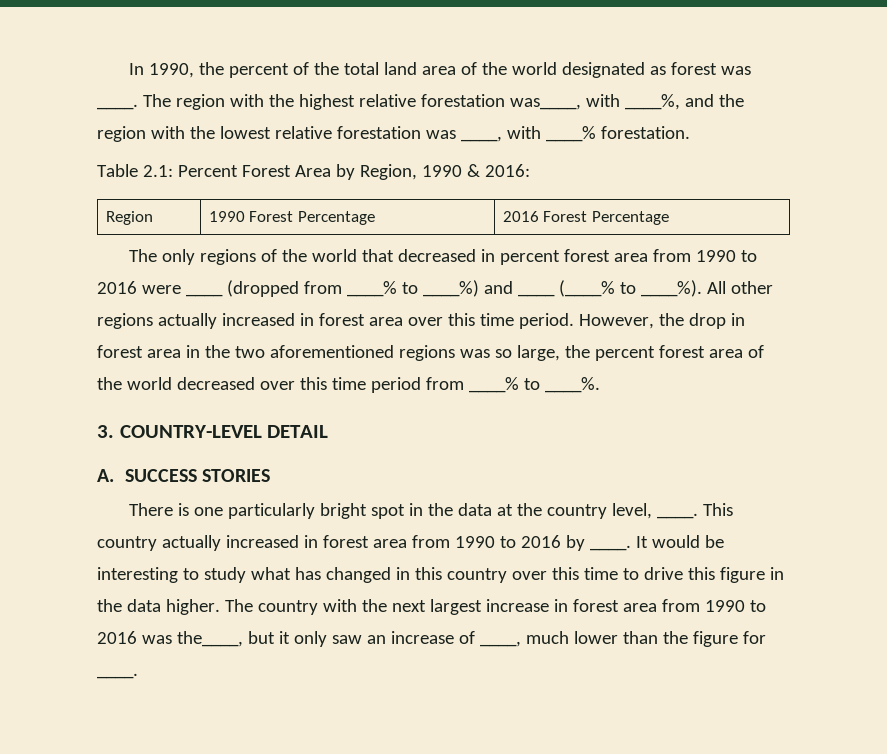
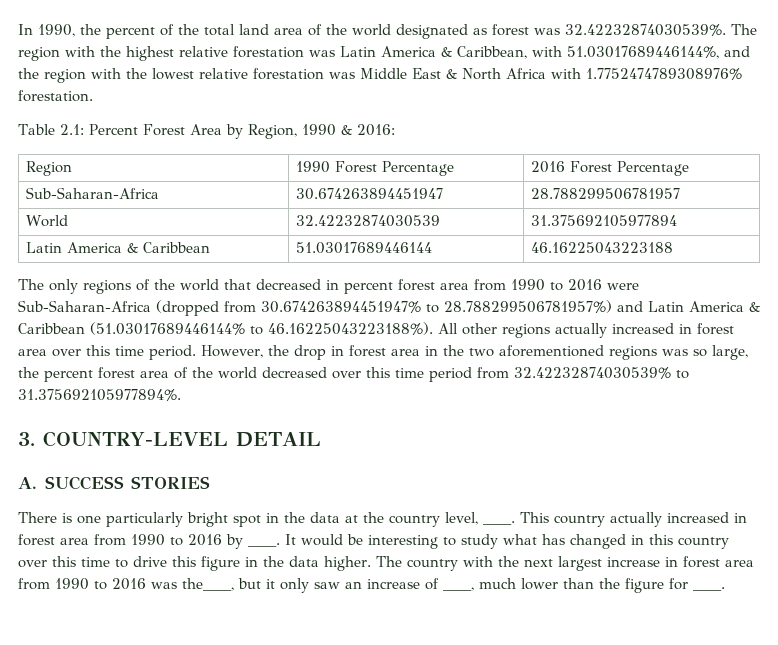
[97,104,138,110] ____. -> [565,24,726,36] 32.42232874030539%.
[509,94,680,110] was____, with ____%, -> [309,46,719,59] was Latin America & Caribbean, with 51.03017689446144%,
[460,126,596,142] ____, with ____% -> [360,68,742,80] Middle East & North Africa with 1.7752474789308976%
(669, 218) none -> [25,187,159,199] [295,188,443,200] [530,188,680,200] [25,215,68,227] [295,215,440,227] [530,215,677,227] [25,242,210,253] [295,242,432,254] [530,242,673,254] // Sub-Saharan-Africa | 30.674263894451947 | 28.788299506781957 // World | 32.42232874030539 | 31.375692105977894 // Latin America & Caribbean | 51.03017689446144 | 46.16225043223188
[185,294,223,297] ____ -> [18,300,151,312] Sub-Saharan-Africa
[346,280,513,297] [517,280,702,297] ____% to ____%) and ____ (____% to ____%). -> [261,300,760,313] [18,322,433,335] 30.674263894451947% to 28.788299506781957%) and Latin America & Caribbean (51.03017689446144% to 46.16225043223188%).
[468,377,600,393] ____% to ____%. -> [514,367,689,379] [18,389,181,401] 32.42232874030539% to 31.375692105977894%.

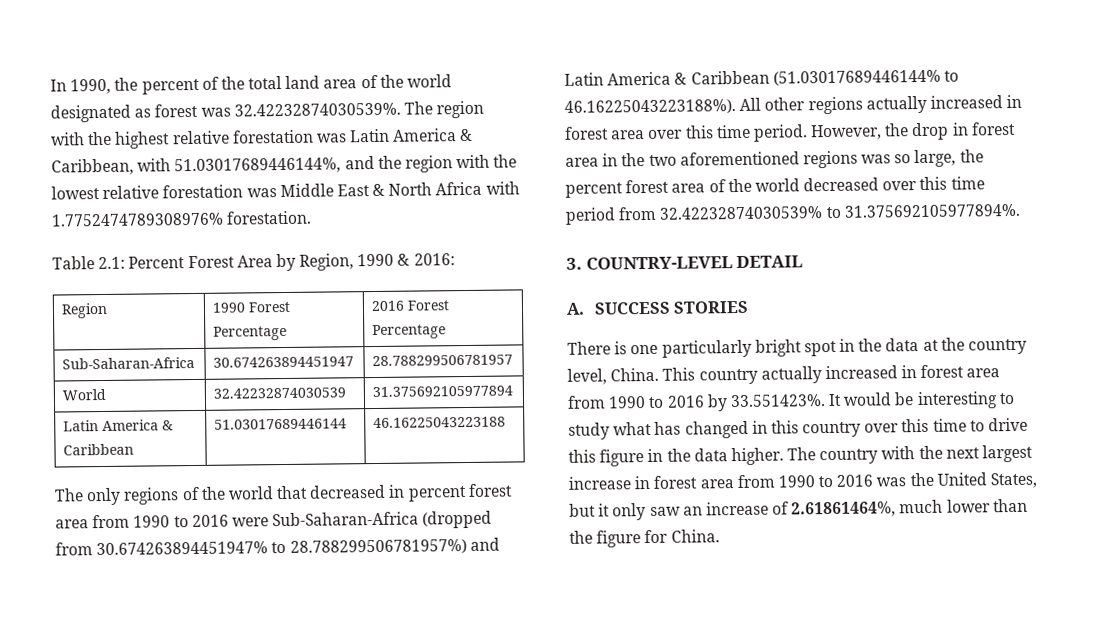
[483,521,515,525] ____. -> [610,367,660,382] China.
[248,543,280,547] ____. -> [729,394,826,408] 33.551423%.
[182,578,234,591] the____, -> [909,472,1038,489] the United States,
[443,587,474,591] ____, -> [791,501,897,518] 2.61861464%,
[693,587,725,591] ____. -> [670,529,720,543] China.

